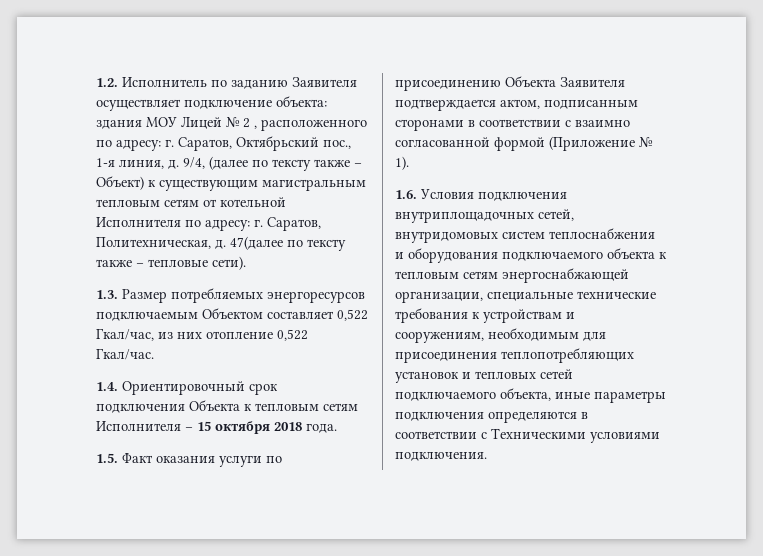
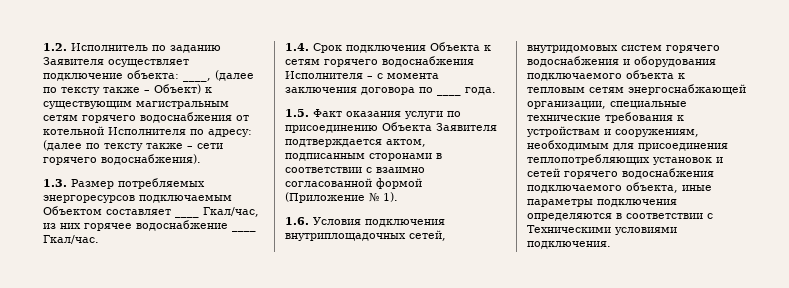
[96,116,367,131] [96,136,351,151] [96,157,205,169] здания МОУ Лицей № 2 , расположенного по адресу: г. Саратов, Октябрьский пос., 1-я линия, д. 9/4, -> [183,78,211,82] ____,
[96,199,199,207] тепловым сетям -> [43,112,232,123] сетям горячего водоснабжения
[254,217,321,231] [96,236,346,251] [96,256,246,270] г. Саратов, Политехническая, д. 47(далее по тексту также – тепловые сети). -> [43,140,223,151] [43,154,201,165] (далее по тексту также – сети горячего водоснабжения).
[337,309,368,321] 0,522 -> [175,215,199,218] ____
[206,329,308,341] отопление 0,522 -> [84,220,256,232] горячее водоснабжение ____
[122,381,278,395] Ориентировочный срок -> [313,43,342,53] Срок
[255,403,358,411] [96,421,302,434] тепловым сетям Исполнителя – 15 октября 2018 -> [285,56,474,67] [285,71,439,79] [285,87,433,95] [437,93,461,96] сетям горячего водоснабжения Исполнителя – с момента заключения договора по ____
[549,228,655,239] теплоснабжения -> [666,45,720,53] [527,56,619,67] горячего водоснабжения
[475,369,573,379] тепловых сетей -> [527,168,714,179] сетей горячего водоснабжения

